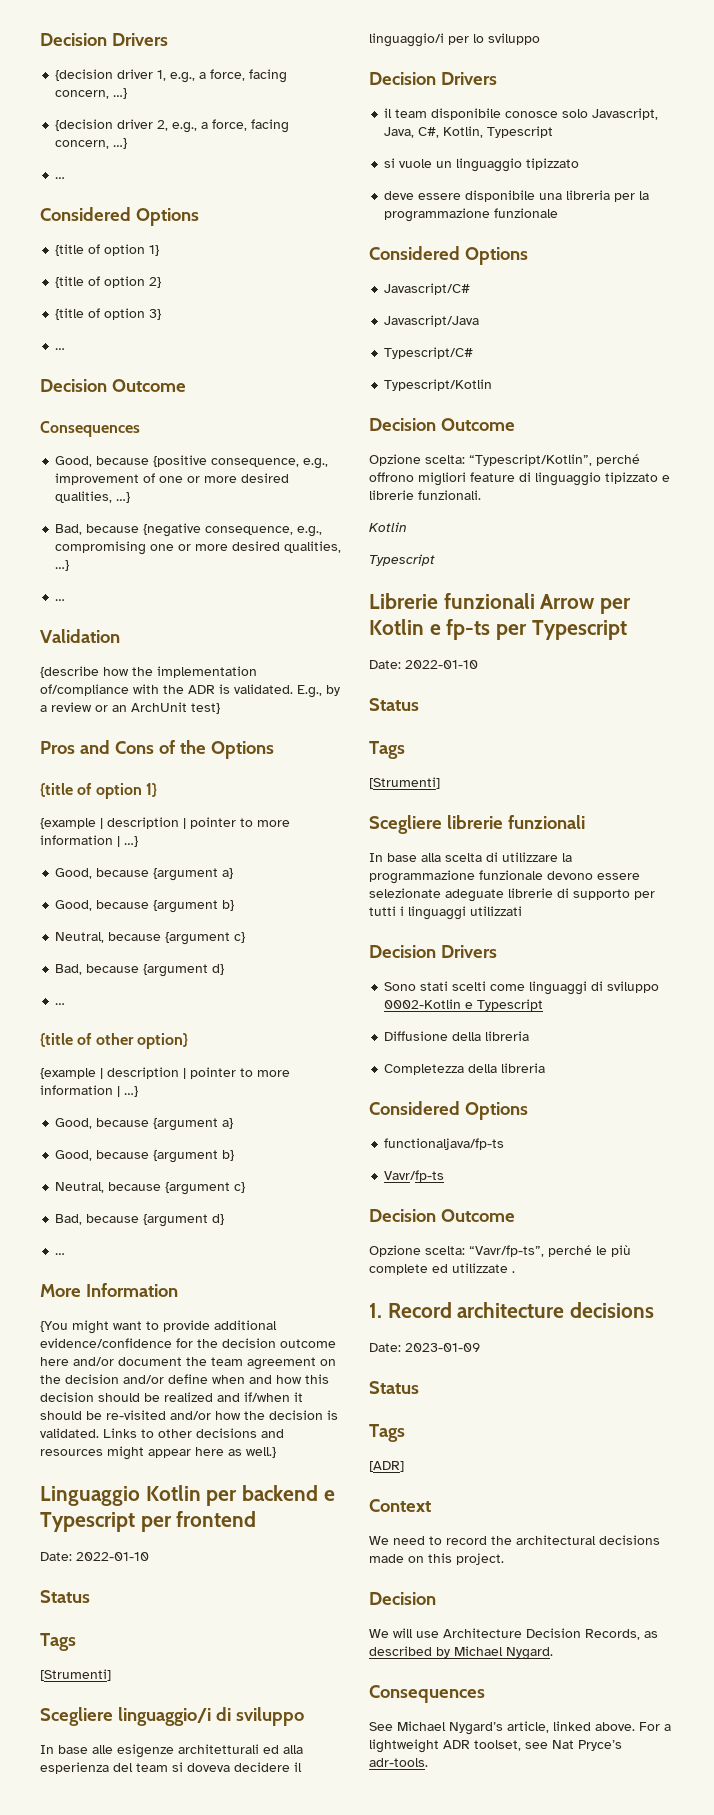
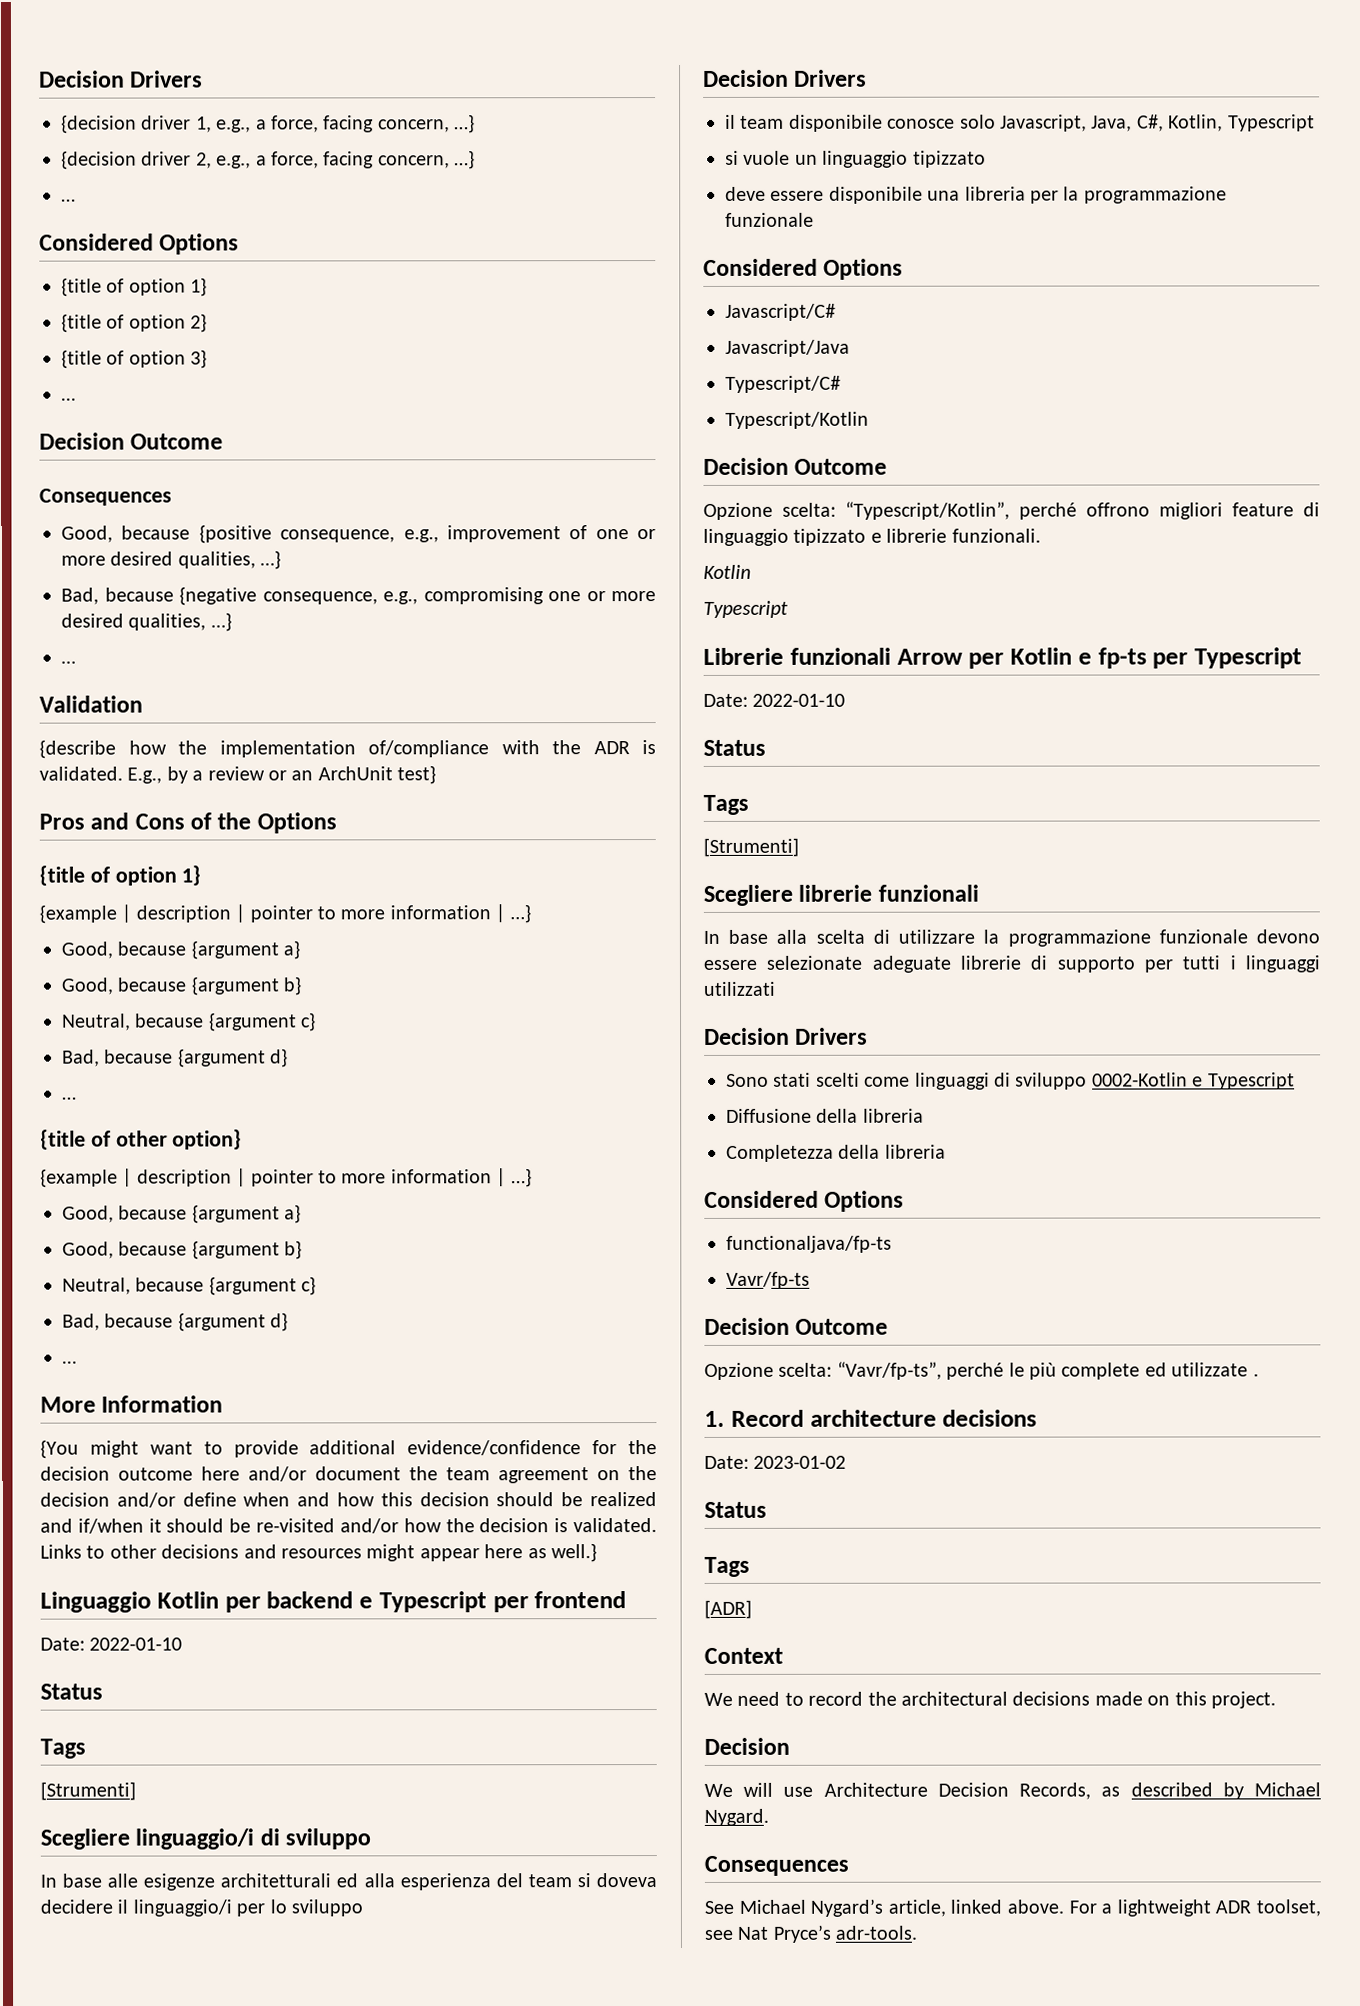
[405,1343,480,1352] 2023-01-09 -> [753,1455,847,1469] 2023-01-02

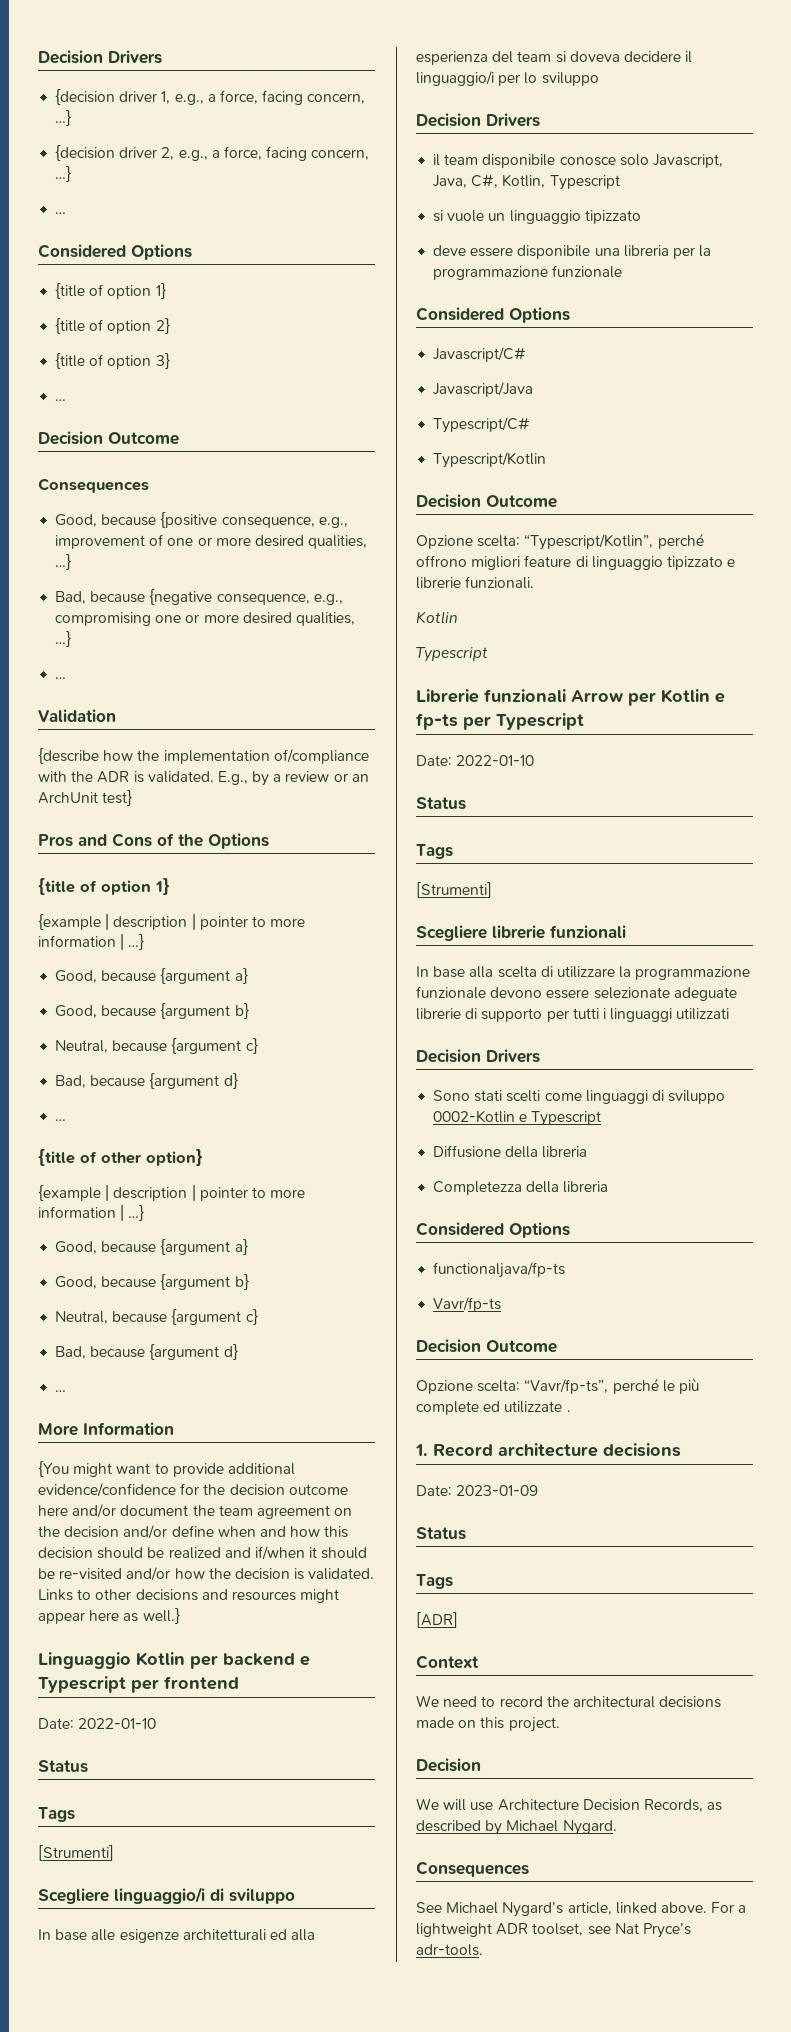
[753,1455,847,1469] 2023-01-02 -> [456,1485,539,1496] 2023-01-09

